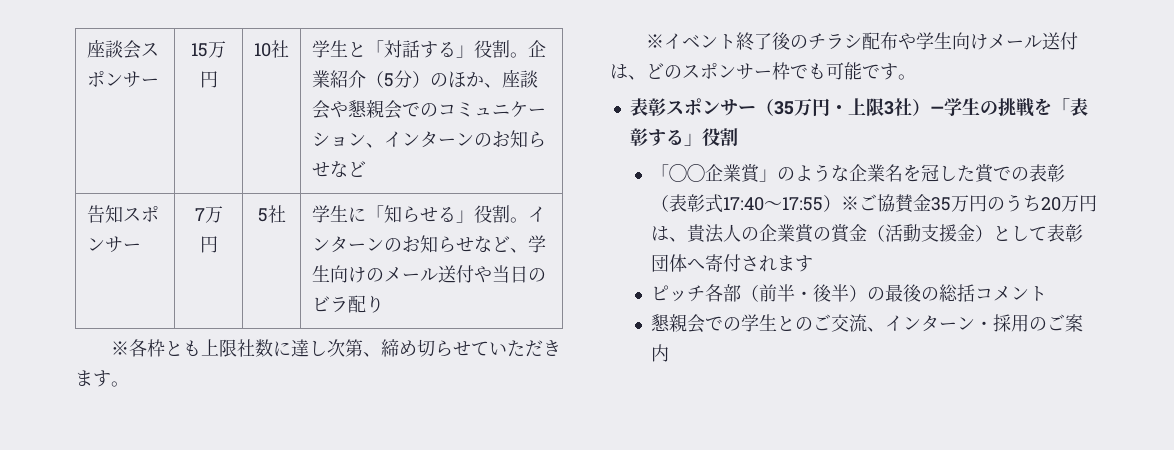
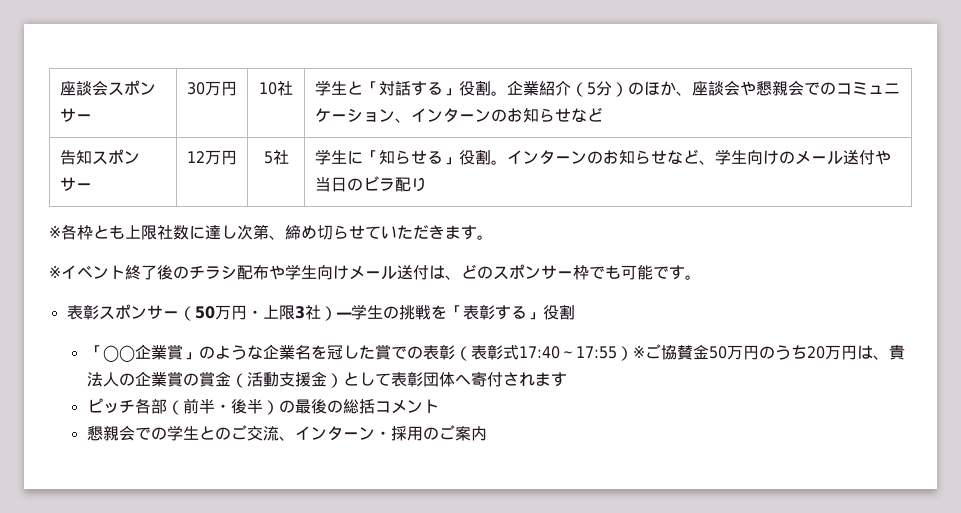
[191,43,208,57] 15 -> [187,82,205,95] 30
[194,208,205,221] 7 -> [187,151,205,163] 12
[773,101,794,115] 35 -> [194,306,215,319] 50
[931,197,952,211] 35 -> [708,346,727,359] 50

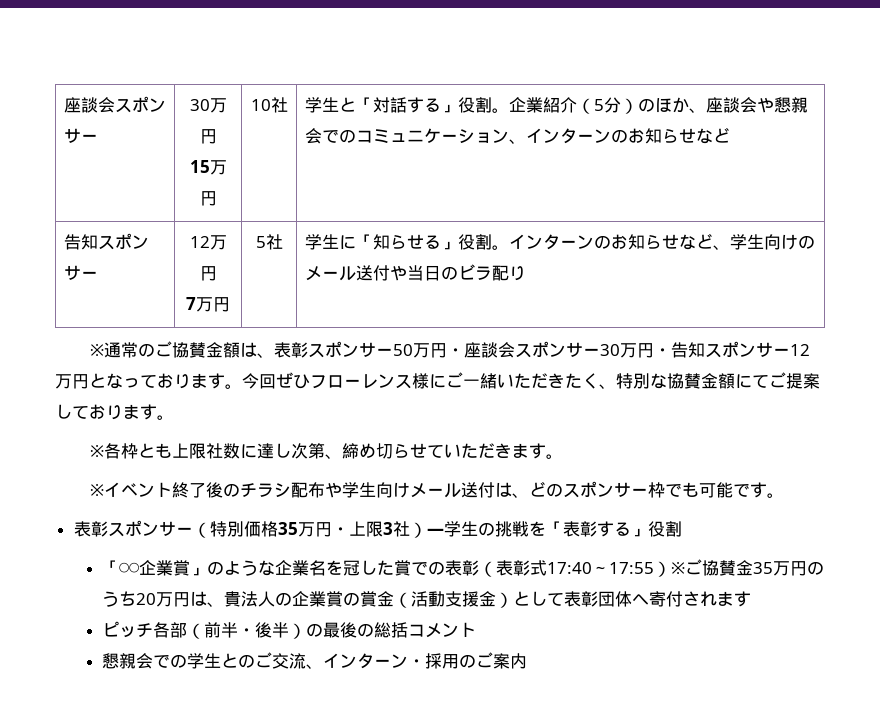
(238, 88) none -> [189,160,227,175] [199,191,217,206] // 15万円
(238, 157) none -> [186,297,230,312] // 7万円
(427, 184) none -> [89,341,810,358] [55,372,820,389] [55,404,174,420] // ※通常のご協賛金額は、表彰スポンサー50万円・座談会スポンサー30万円・告知スポンサー12万円となっております。今回ぜひフローレンス様にご一緒いただきたく、特別な協賛金額にてご提案しております。
[194,306,215,319] 50 -> [209,521,298,537] 特別価格35
[708,346,727,359] 50 -> [752,562,773,574] 35

